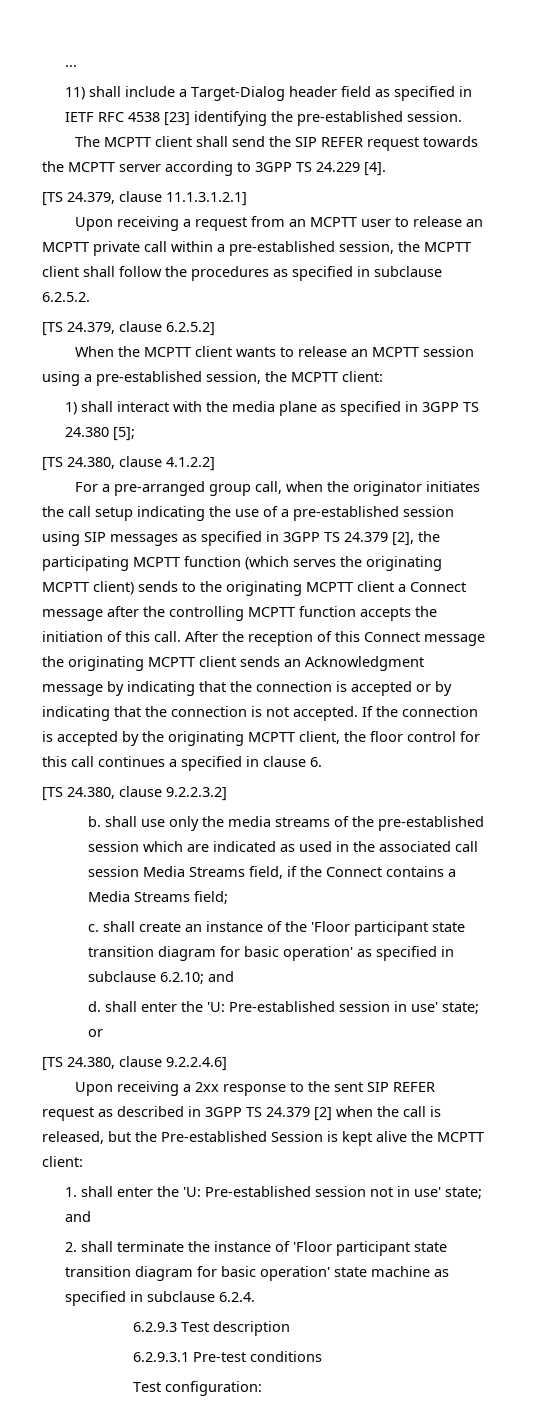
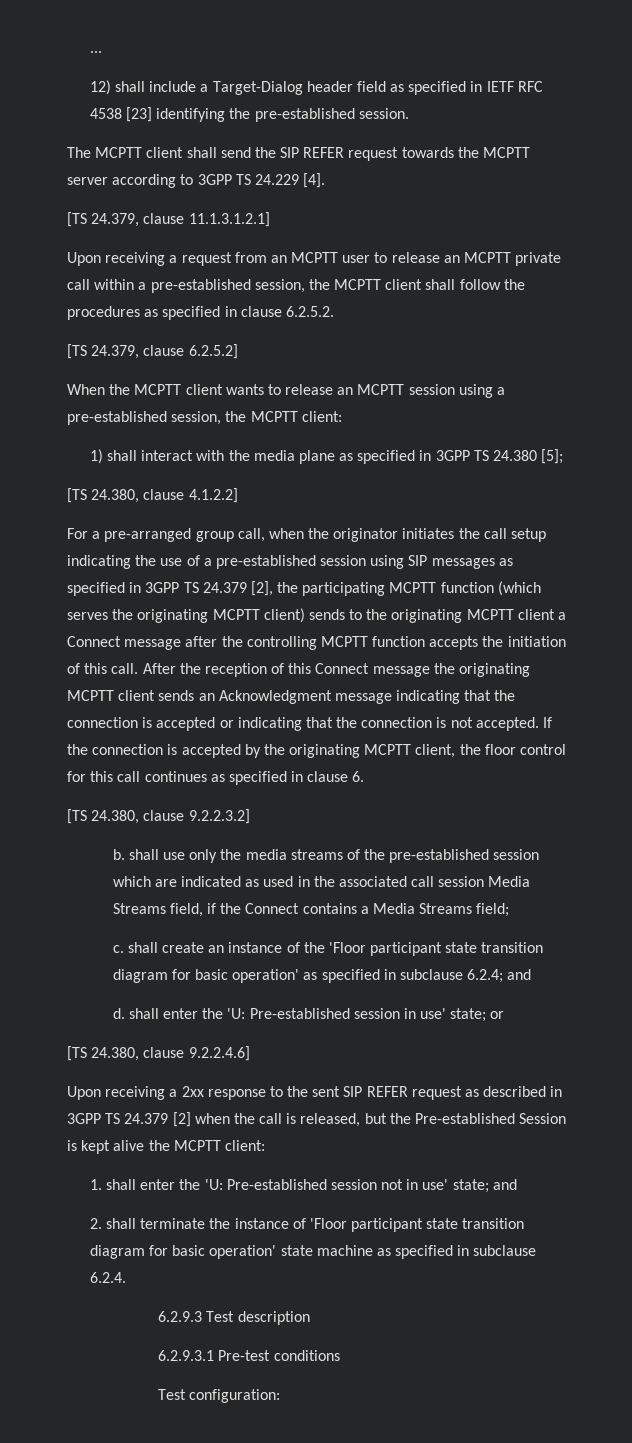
[64,87,85,100] 11) -> [89,80,111,95] 12)
[374,266,442,277] subclause -> [240,306,282,317] clause
[107,681,124,696] by -> (392, 698) none
[435,681,452,696] by -> (234, 724) none
[169,759,177,767] a -> [210,774,225,782] as
[159,972,204,984] 6.2.10; -> [467,969,504,983] 6.2.4;

